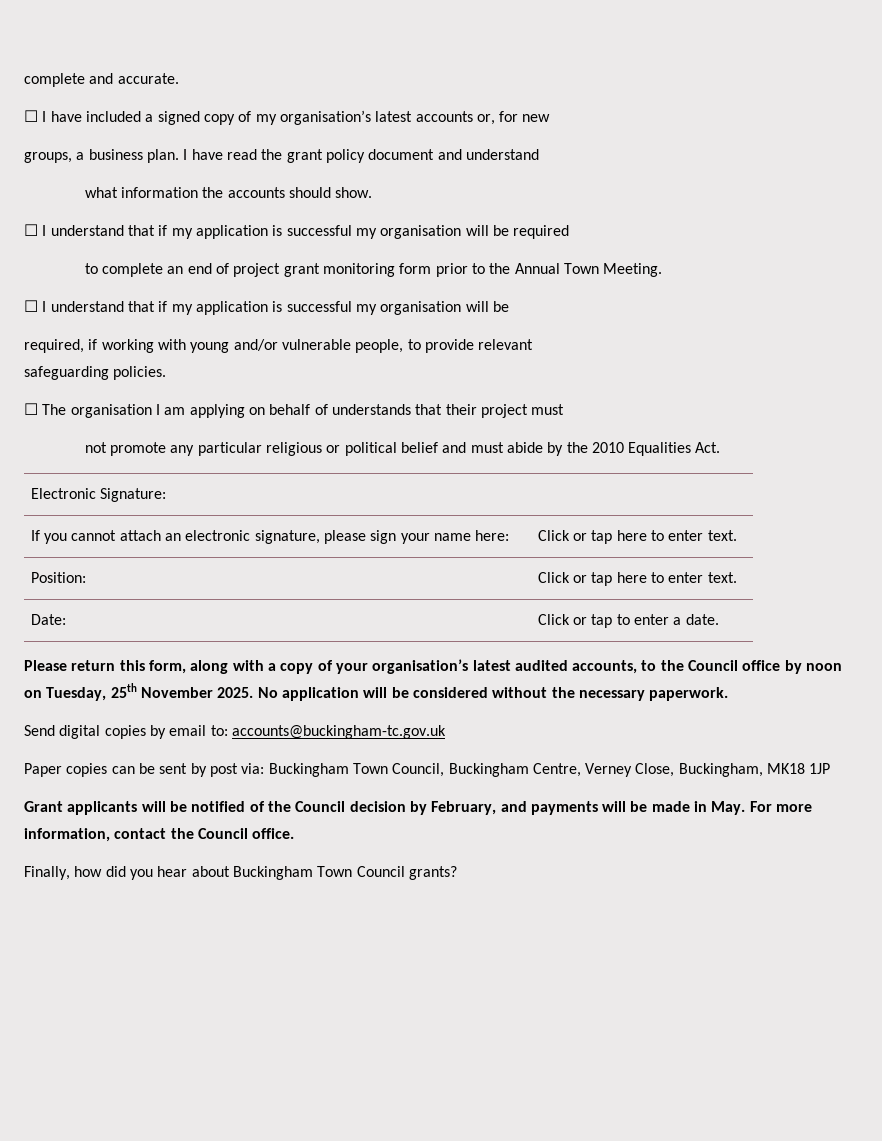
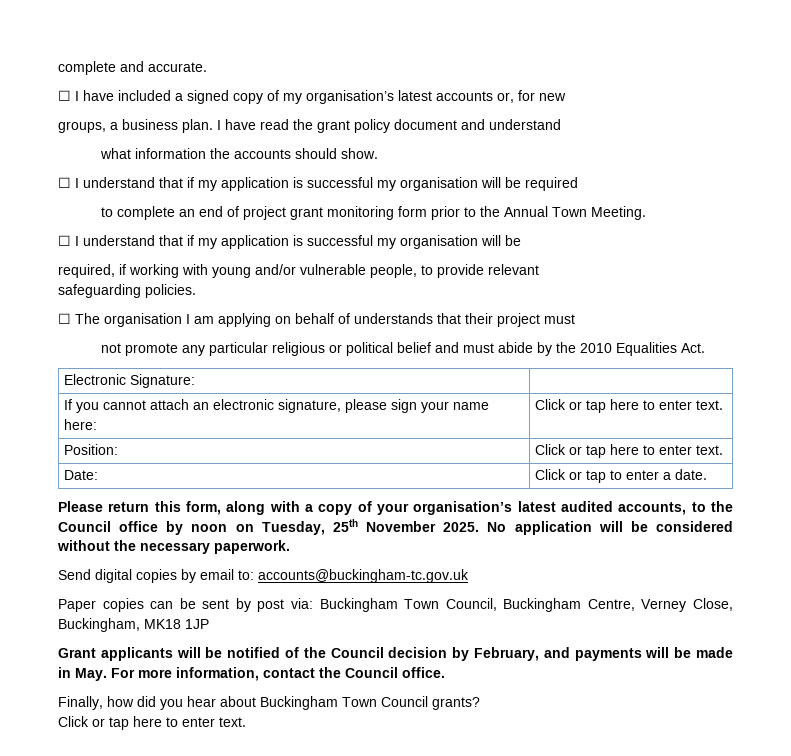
(457, 873) none -> [58,716,246,730] // Click or tap here to enter text.

